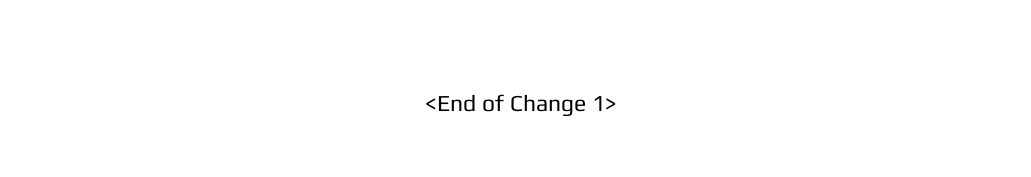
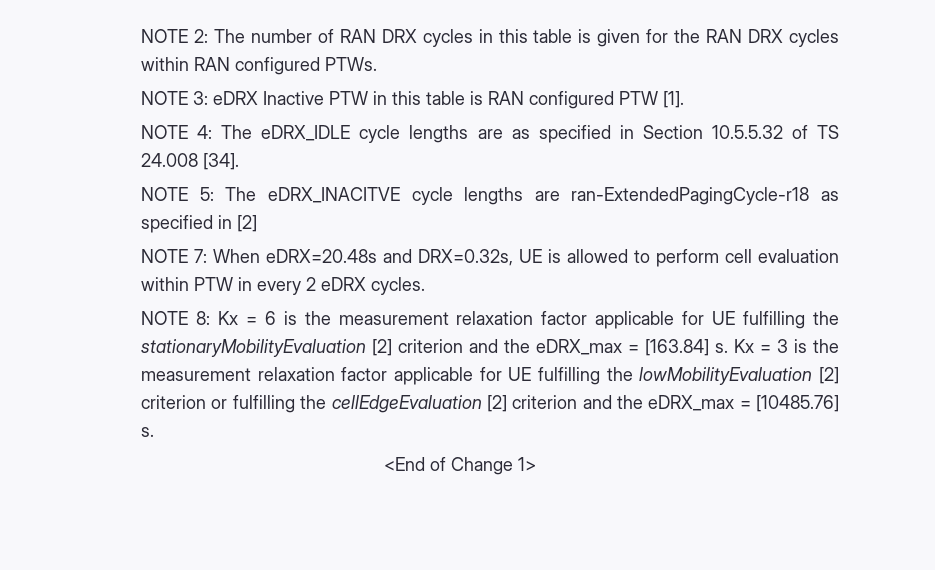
(424, 103) none -> [141,29,839,47] [141,57,378,75] [141,91,685,109] [141,125,839,143] [141,153,240,170] [141,187,840,205] [141,215,258,233] [141,249,839,267] [141,277,426,295] [141,311,839,329] [141,339,839,357] [141,367,840,385] [141,395,839,413] [141,427,155,437] NOTE 2: The number of RAN DRX cycles in this table is given for the RAN DRX cycles within RAN configured PTWs. // NOTE 3: eDRX Inactive PTW in this table is RAN configured PTW [1]. // NOTE 4: The eDRX_IDLE cycle lengths are as specified in Section 10.5.5.32 of TS 24.008 [34]. // NOTE 5: The eDRX_INACITVE cycle lengths are ran-ExtendedPagingCycle-r18 as specified in [2] // NOTE 7: When eDRX=20.48s and DRX=0.32s, UE is allowed to perform cell evaluation within PTW in every 2 eDRX cycles. // NOTE 8: Kx = 6 is the measurement relaxation factor applicable for UE fulfilling the stationaryMobilityEvaluation [2] criterion and the eDRX_max = [163.84] s. Kx = 3 is the measurement relaxation factor applicable for UE fulfilling the lowMobilityEvaluation [2] criterion or fulfilling the cellEdgeEvaluation [2] criterion and the eDRX_max = [10485.76] s. //

